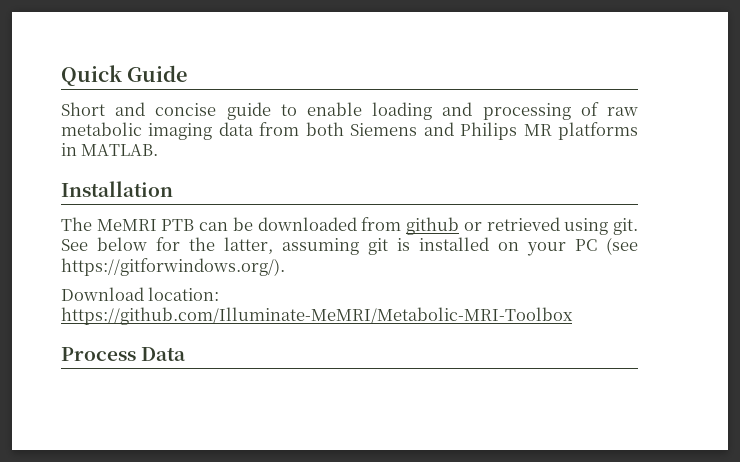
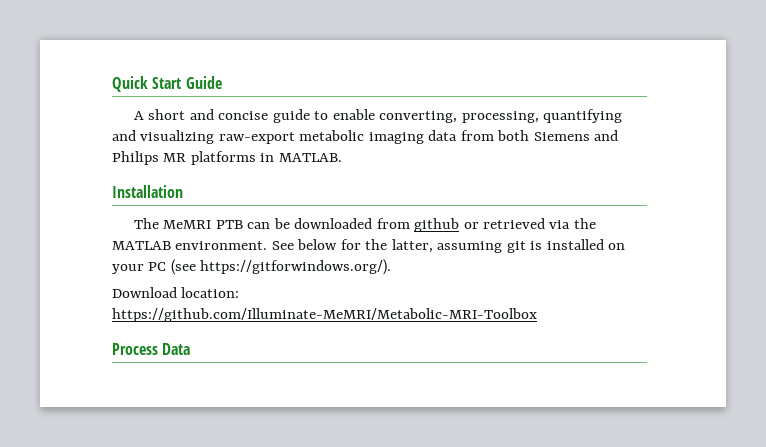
(122, 75) none -> [152,77,182,89] Start
[61,102,105,116] Short -> [133,109,186,120] A short
[372,102,639,120] loading and processing of raw -> [379,109,622,123] [112,130,295,144] converting, processing, quantifying and visualizing raw-export
[564,218,639,235] using git. -> [549,218,596,229] [112,241,268,250] via the MATLAB environment.

